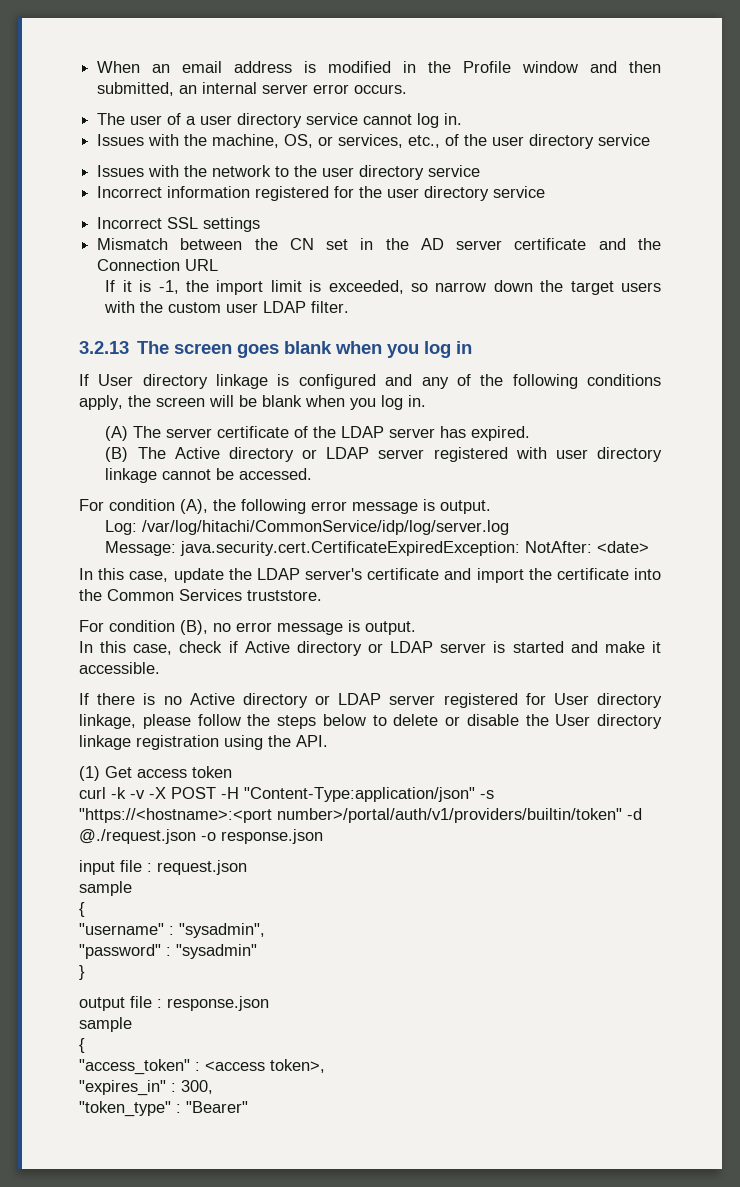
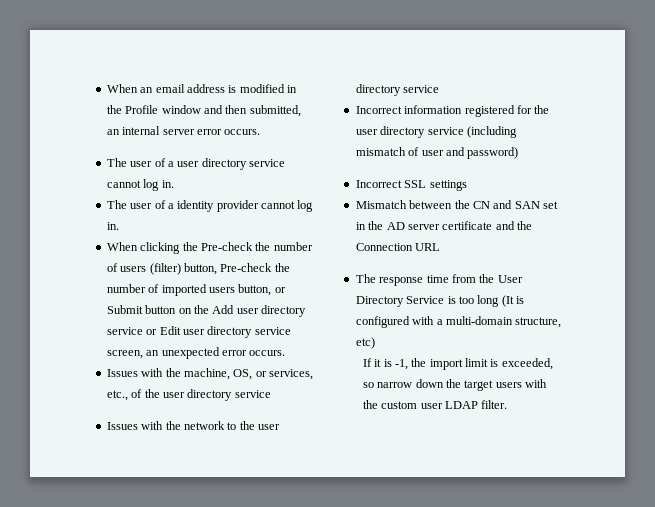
(463, 119) none -> [106,200,314,212] [106,222,119,230] [106,242,313,254] [106,263,290,275] [106,284,286,296] [106,305,306,317] [106,326,291,338] [106,347,286,359] // The user of a identity provider cannot log in. // When clicking the Pre-check the number of users (filter) button, Pre-check the number of imported users button, or Submit button on the Add user directory service or Edit user directory service screen, an unexpected error occurs.
(546, 192) none -> [466,126,517,138] [355,147,519,159] (including mismatch of user and password)
(314, 244) none -> [493,200,540,209] and SAN
(219, 265) none -> [355,274,523,286] [355,295,524,307] [355,316,562,328] [355,337,375,349] // The response time from the User Directory Service is too long (It is configured with a multi-domain structure, etc)
[79,341,473,358] [79,374,662,389] [79,395,426,410] [105,426,531,441] [105,447,662,462] [105,468,313,483] [79,499,491,514] [105,520,510,535] [105,541,650,556] [79,568,662,583] [79,589,322,601] [79,620,416,635] [79,641,661,656] [79,662,160,674] [79,693,663,708] [79,714,662,729] [79,735,328,750] [79,766,232,781] [79,787,494,802] [79,808,642,823] [79,829,323,844] [79,860,247,875] [79,881,132,896] [79,902,85,917] [79,923,265,938] [79,944,257,959] [79,965,85,980] [79,996,269,1011] [79,1017,132,1032] [79,1038,85,1053] [79,1059,325,1075] [79,1080,213,1096] [79,1101,248,1117] // 3.2.13 The screen goes blank when you log in // If User directory linkage is configured and any of the following conditions apply, the screen will be blank when you log in. // (A) The server certificate of the LDAP server has expired. // (B) The Active directory or LDAP server registered with user directory linkage cannot be accessed. // For condition (A), the following error message is output. // Log: /var/log/hitachi/CommonService/idp/log/server.log // Message: java.security.cert.CertificateExpiredException: NotAfter: <date> // In this case, update the LDAP server's certificate and import the certificate into the Common Services truststore. // For condition (B), no error message is output. // In this case, check if Active directory or LDAP server is started and make it accessible. // If there is no Active directory or LDAP server registered for User directory linkage, please follow the steps below to delete or disable the User directory linkage registration using the API. // (1) Get access token // curl -k -v -X POST -H "Content-Type:application/json" -s "https://<hostname>:<port number>/portal/auth/v1/providers/builtin/token" -d @./request.json -o response.json // input file : request.json // sample // { // "username" : "sysadmin", // "password" : "sysadmin" // } // output file : response.json // sample // { // "access_token" : <access token>, // "expires_in" : 300, // "token_type" : "Bearer" -> (508, 404) none

